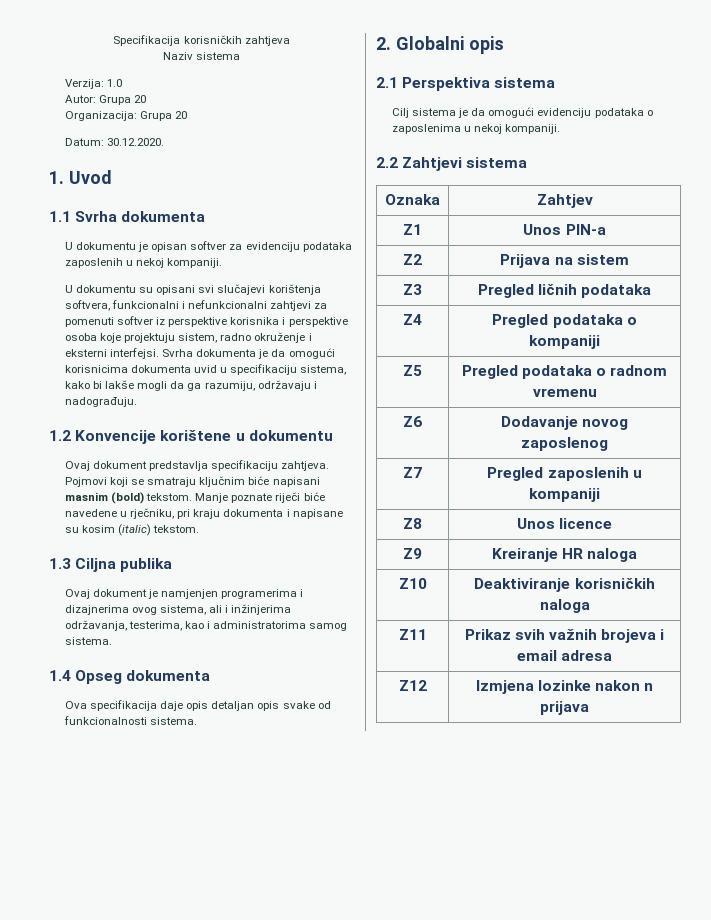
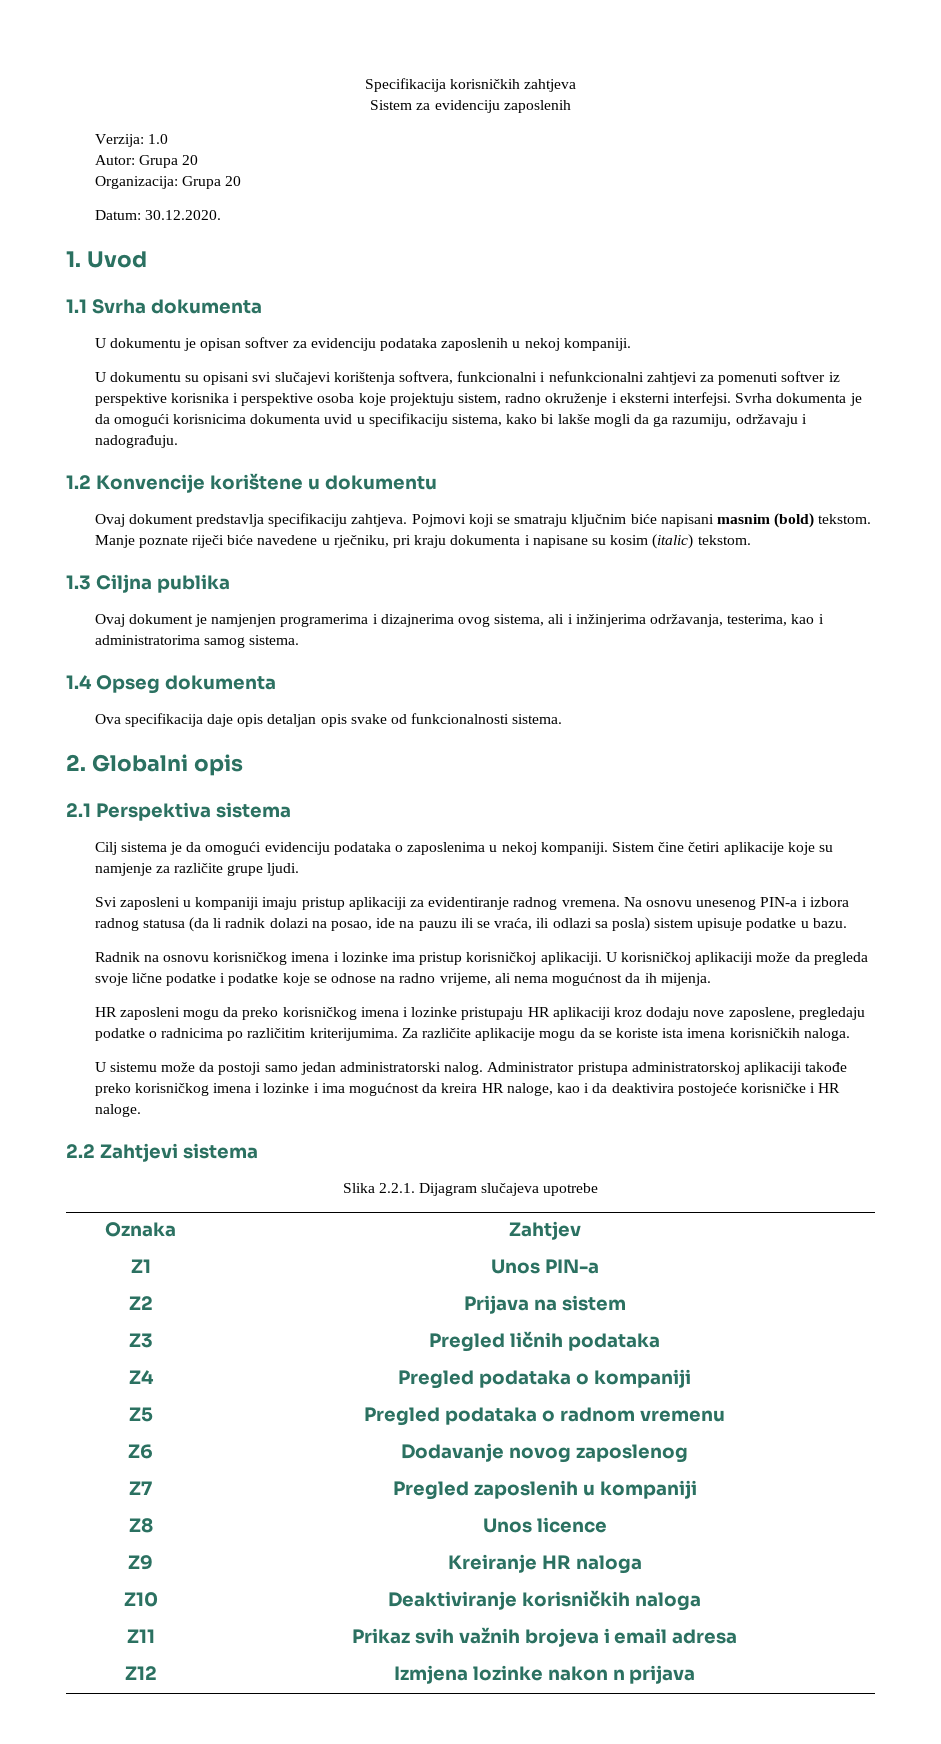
[162,52,241,60] Naziv sistema -> [370,100,571,113] Sistem za evidenciju zaposlenih
[376,157,528,171] // 2.2 Zahtjevi sistema -> [611,842,833,855] [94,863,300,876] [94,897,849,910] [94,917,847,932] [94,952,868,965] [94,973,711,986] [94,1007,865,1020] [94,1028,850,1041] [94,1062,848,1075] [94,1083,841,1096] [94,1104,141,1117] [66,1143,258,1162] [342,1183,599,1196] Sistem čine četiri aplikacije koje su namjenje za različite grupe ljudi. // Svi zaposleni u kompaniji imaju pristup aplikaciji za evidentiranje radnog vremena. Na osnovu unesenog PIN-a i izbora radnog statusa (da li radnik dolazi na posao, ide na pauzu ili se vraća, ili odlazi sa posla) sistem upisuje podatke u bazu. // Radnik na osnovu korisničkog imena i lozinke ima pristup korisničkoj aplikaciji. U korisničkoj aplikaciji može da pregleda svoje lične podatke i podatke koje se odnose na radno vrijeme, ali nema mogućnost da ih mijenja. // HR zaposleni mogu da preko korisničkog imena i lozinke pristupaju HR aplikaciji kroz dodaju nove zaposlene, pregledaju podatke o radnicima po različitim kriterijumima. Za različite aplikacije mogu da se koriste ista imena korisničkih naloga. // U sistemu može da postoji samo jedan administratorski nalog. Administrator pristupa administratorskoj aplikaciji takođe preko korisničkog imena i lozinke i ima mogućnost da kreira HR naloge, kao i da deaktivira postojeće korisničke i HR naloge. // 2.2 Zahtjevi sistema // Slika 2.2.1. Dijagram slučajeva upotrebe

